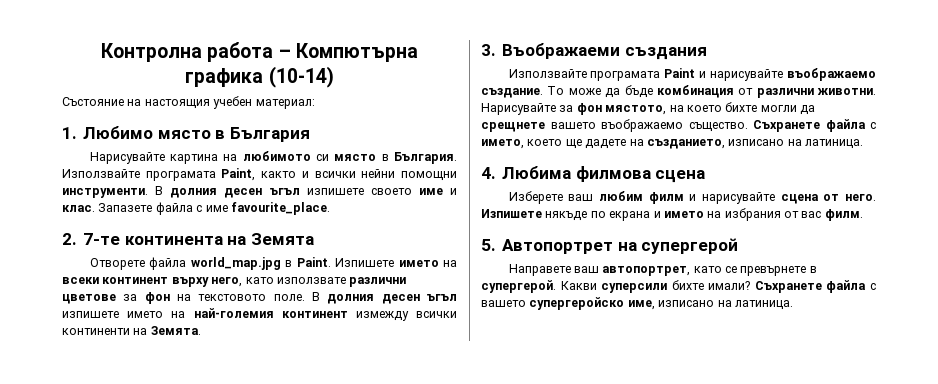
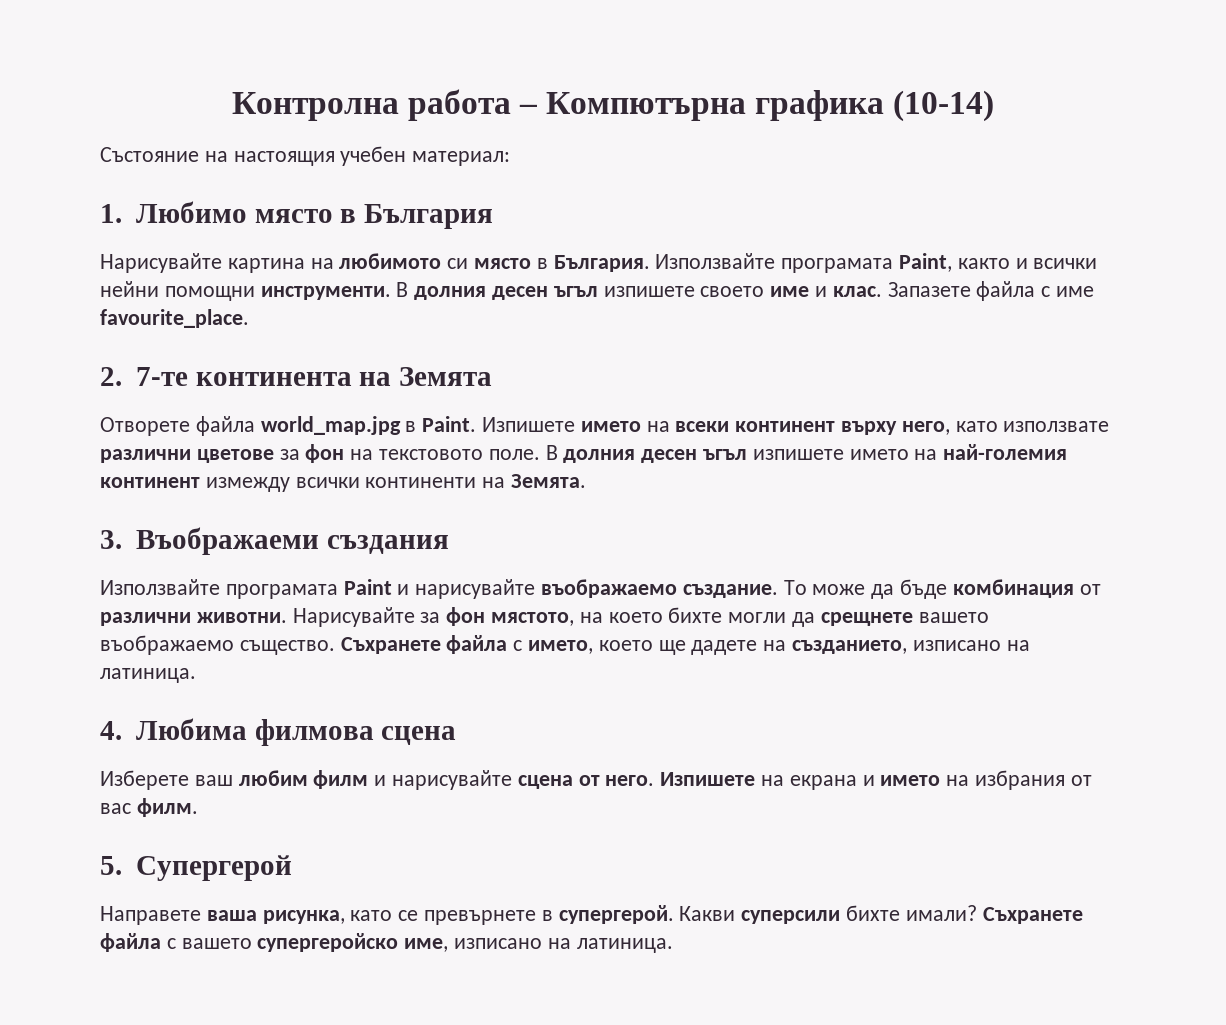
[545,211,606,221] някъде по -> [761,775,785,786] на
[502,238,739,254] Автопортрет на супергерой -> [135,855,292,881] Супергерой
[573,266,691,276] ваш автопортрет, -> [206,910,345,924] ваша рисунка,

